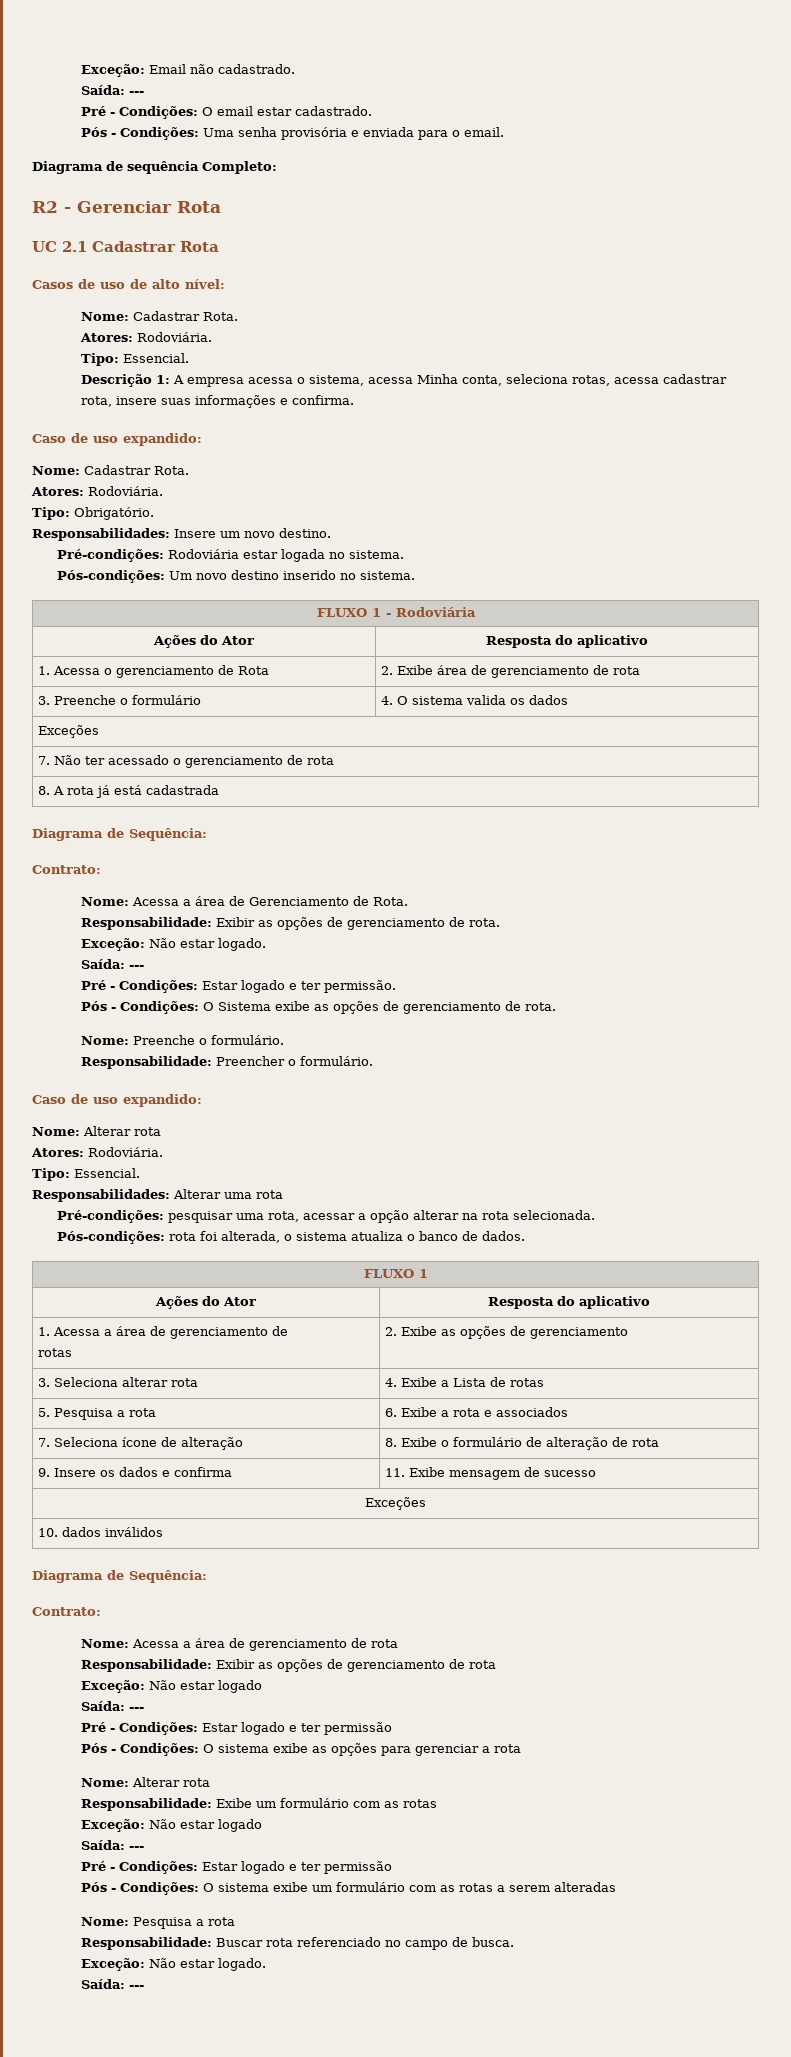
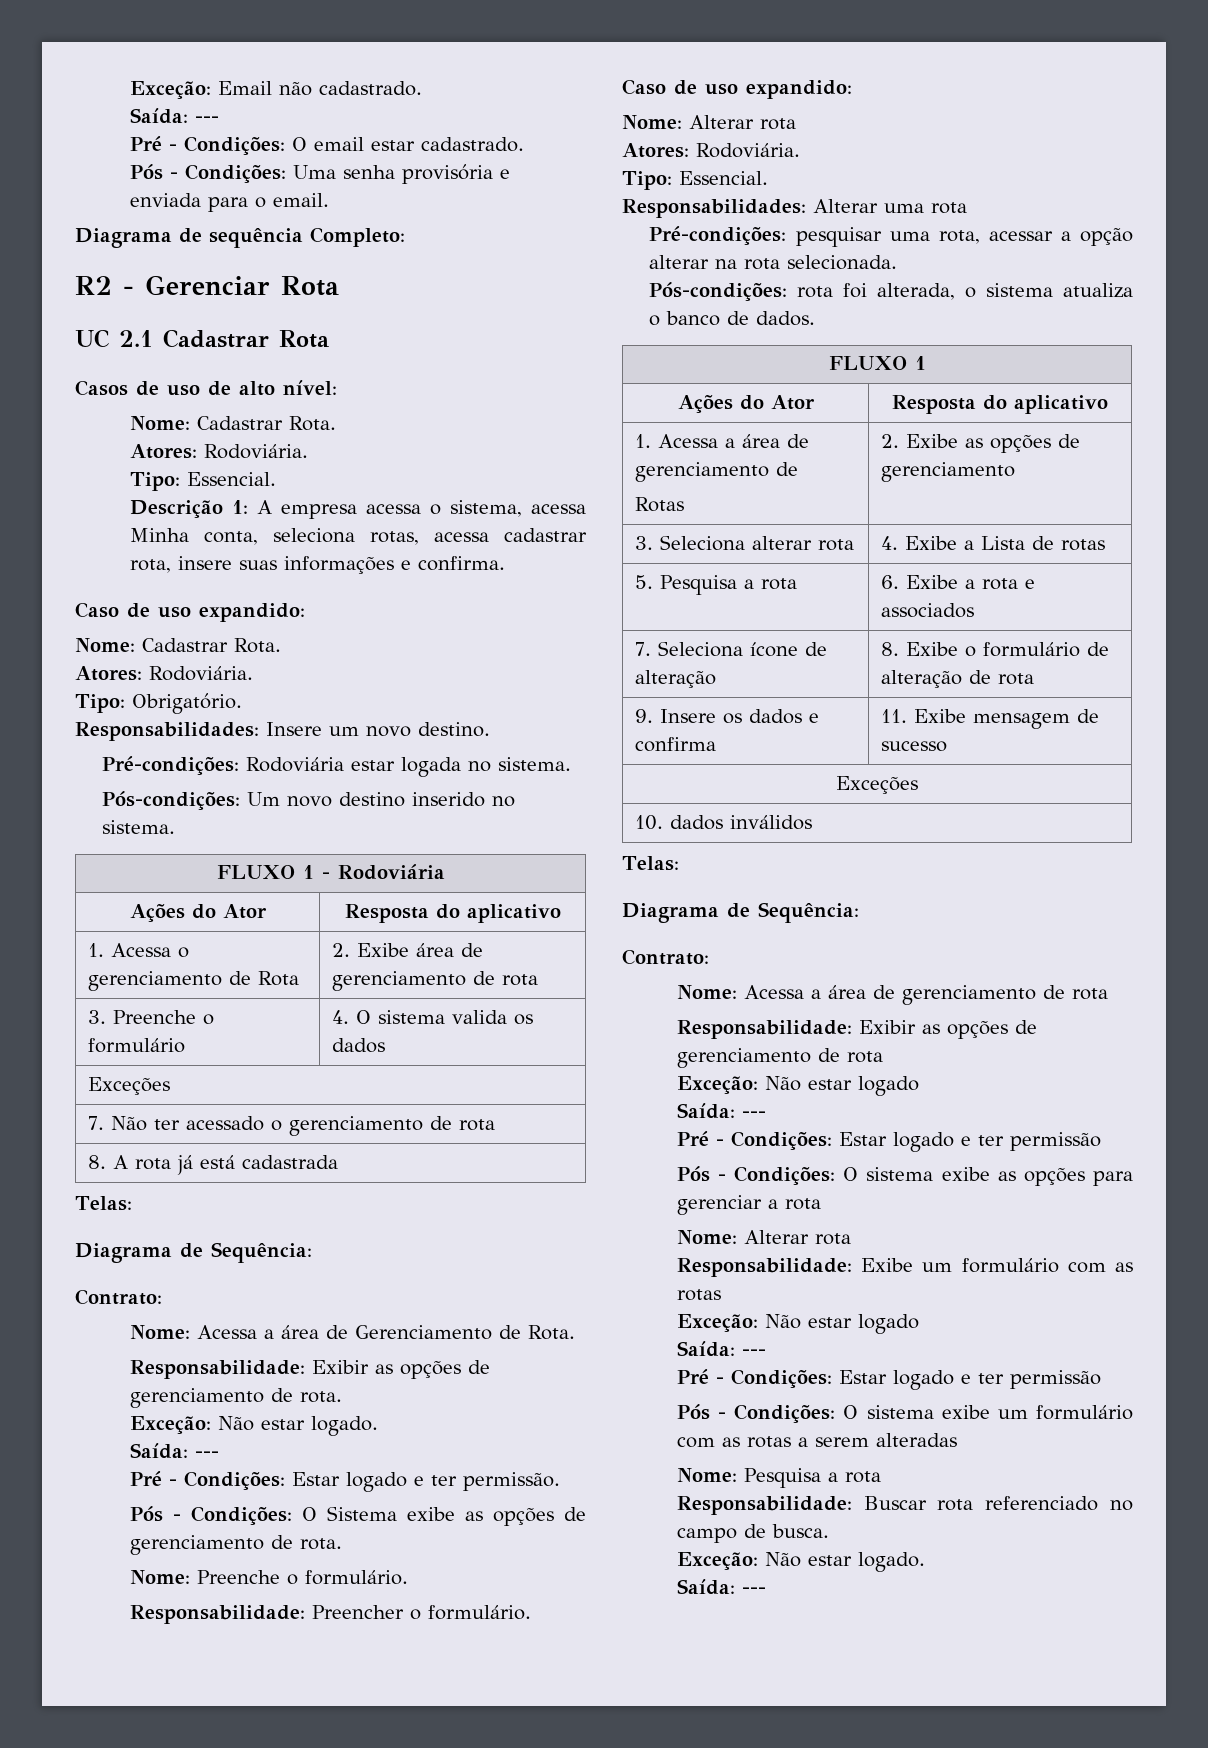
(220, 790) none -> [75,1196,132,1211] // Telas:
[38,1348,73,1357] rotas -> [634,497,684,512] Rotas
(164, 1532) none -> [622,856,679,871] // Telas:

